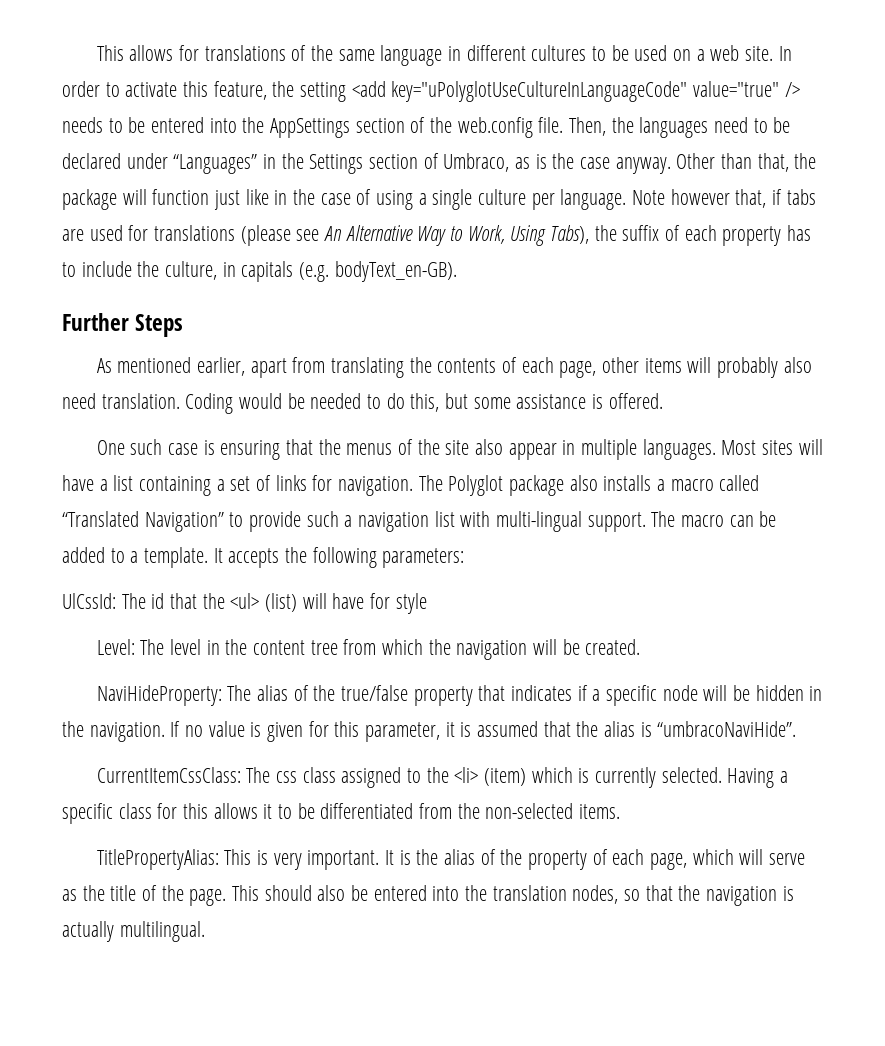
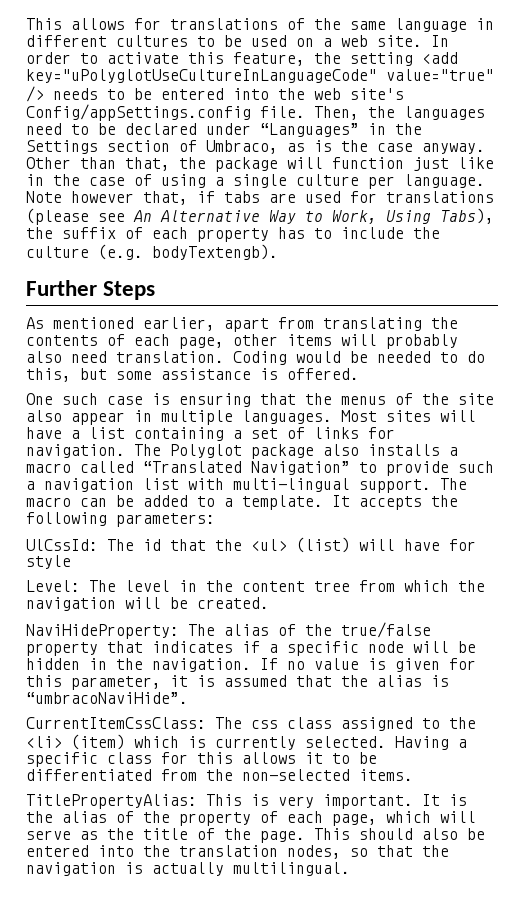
[270,117,533,138] AppSettings section of the web.config -> [314,88,404,100] [26,104,251,121] web site's Config/appSettings.config
[165,261,457,282] culture, in capitals (e.g. bodyText_en-GB). -> [26,244,278,260] culture (e.g. bodyTextengb).

